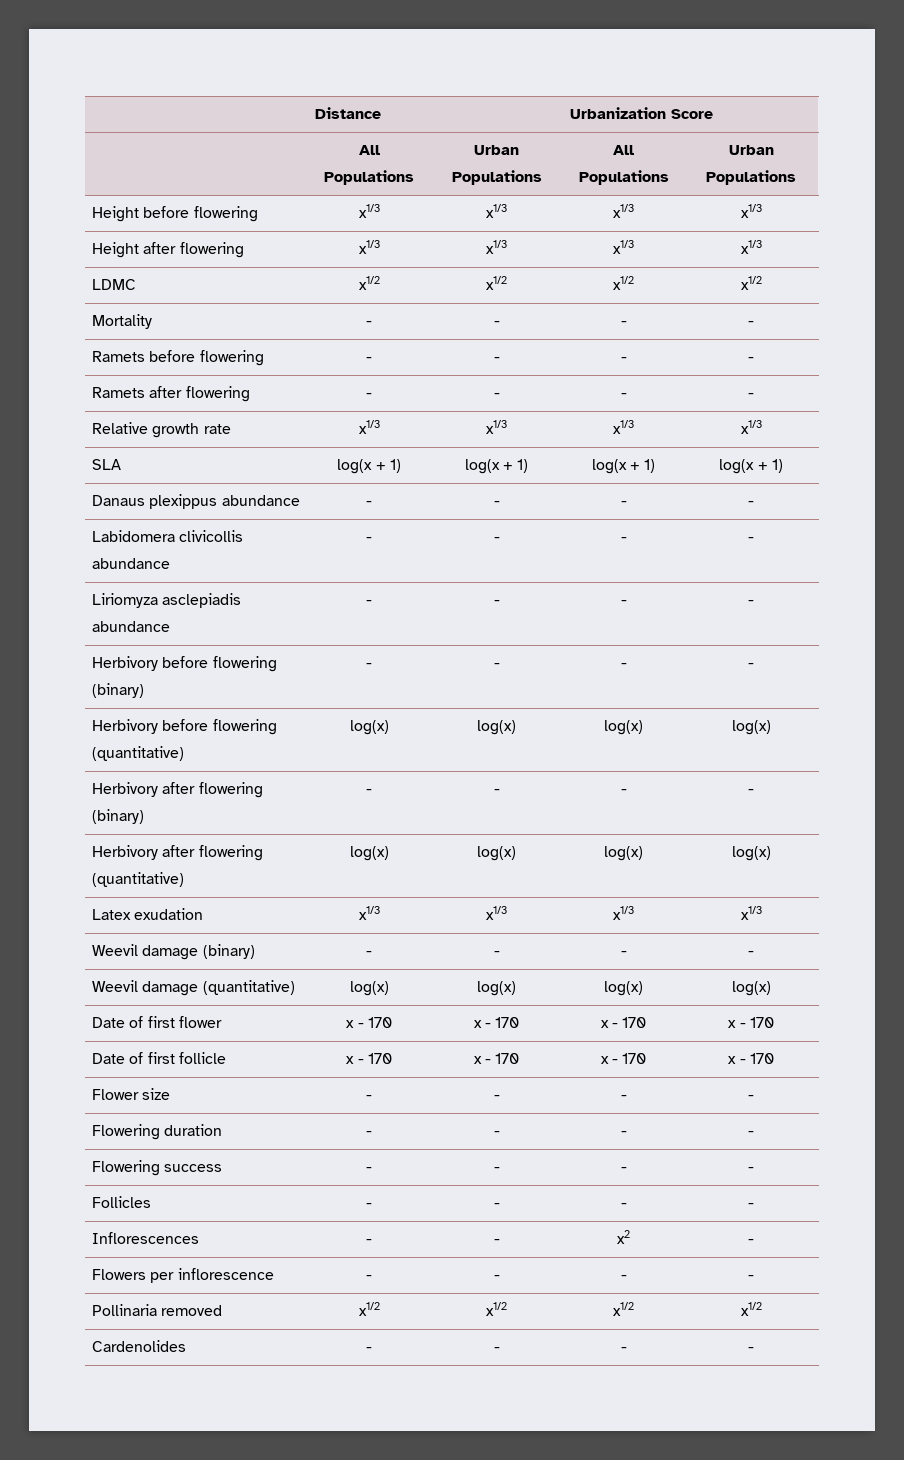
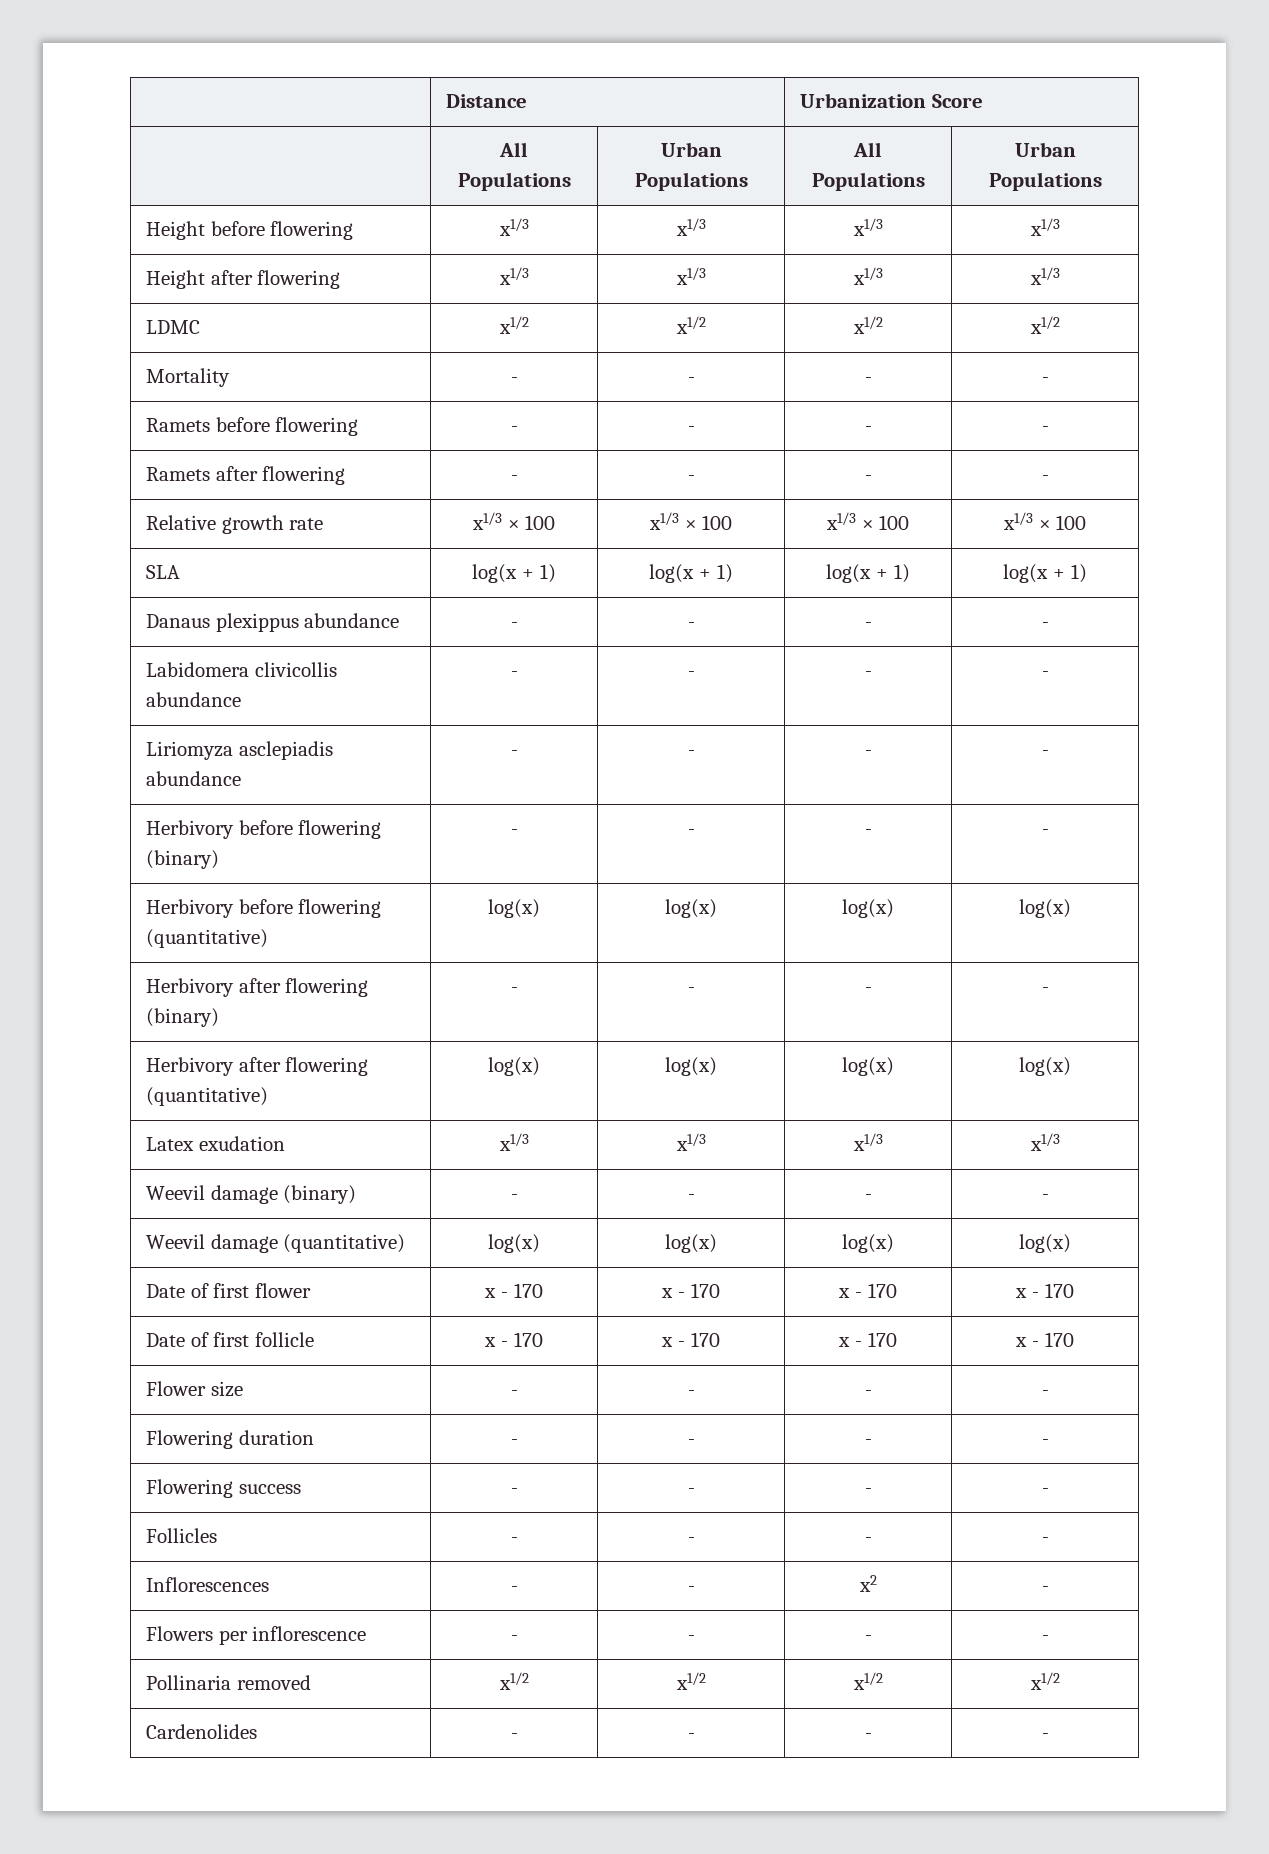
[485,420,507,434] [613,420,634,434] [740,420,762,434] | x1/3 | x1/3 | x1/3 -> [507,515,556,530] [648,512,733,530] [825,512,910,530] [1002,512,1087,530] × 100 | x1/3 × 100 | x1/3 × 100 | x1/3 × 100

